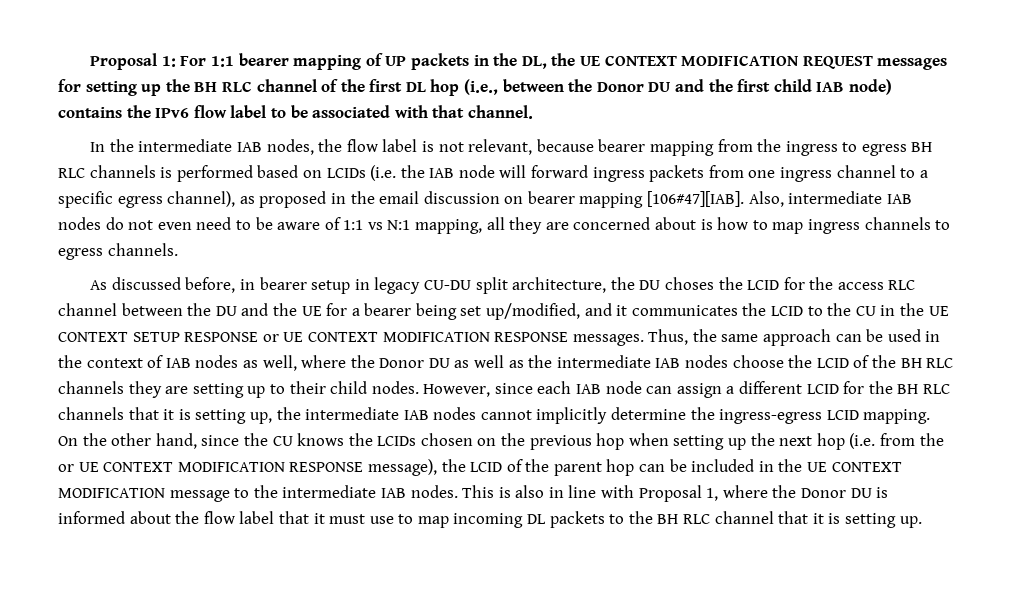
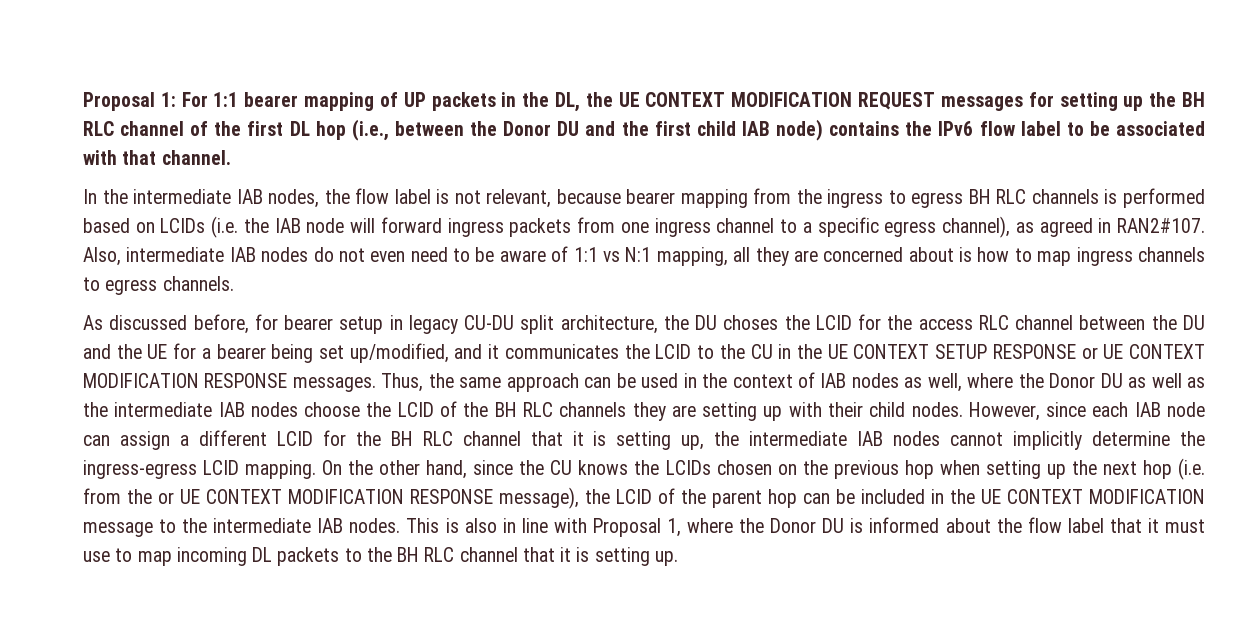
[259,191,745,208] proposed in the email discussion on bearer mapping [106#47][IAB]. -> [1039,218,1205,237] agreed in RAN2#107.
[240,279,256,290] in -> [254,314,278,330] for
[269,384,285,394] to -> [788,402,822,417] with
[58,407,124,420] channels -> [462,431,521,446] channel

